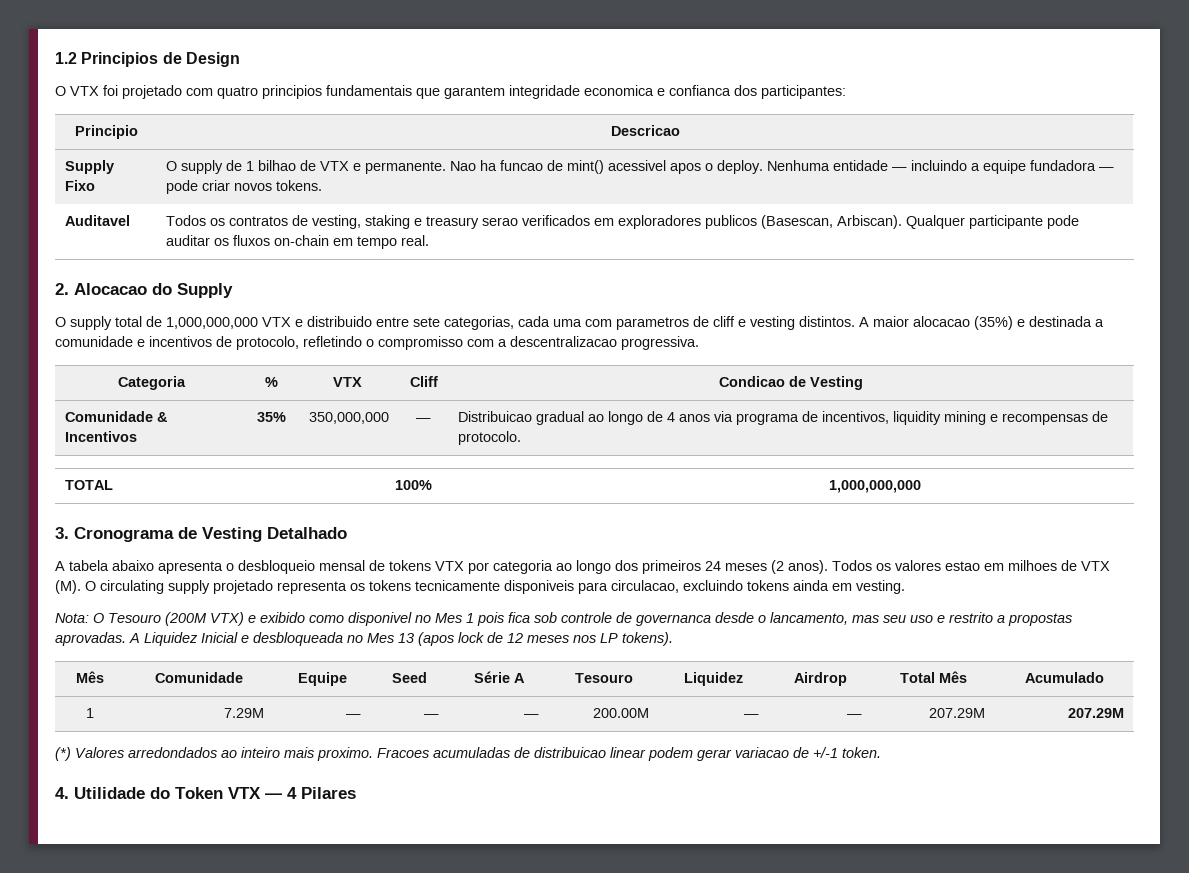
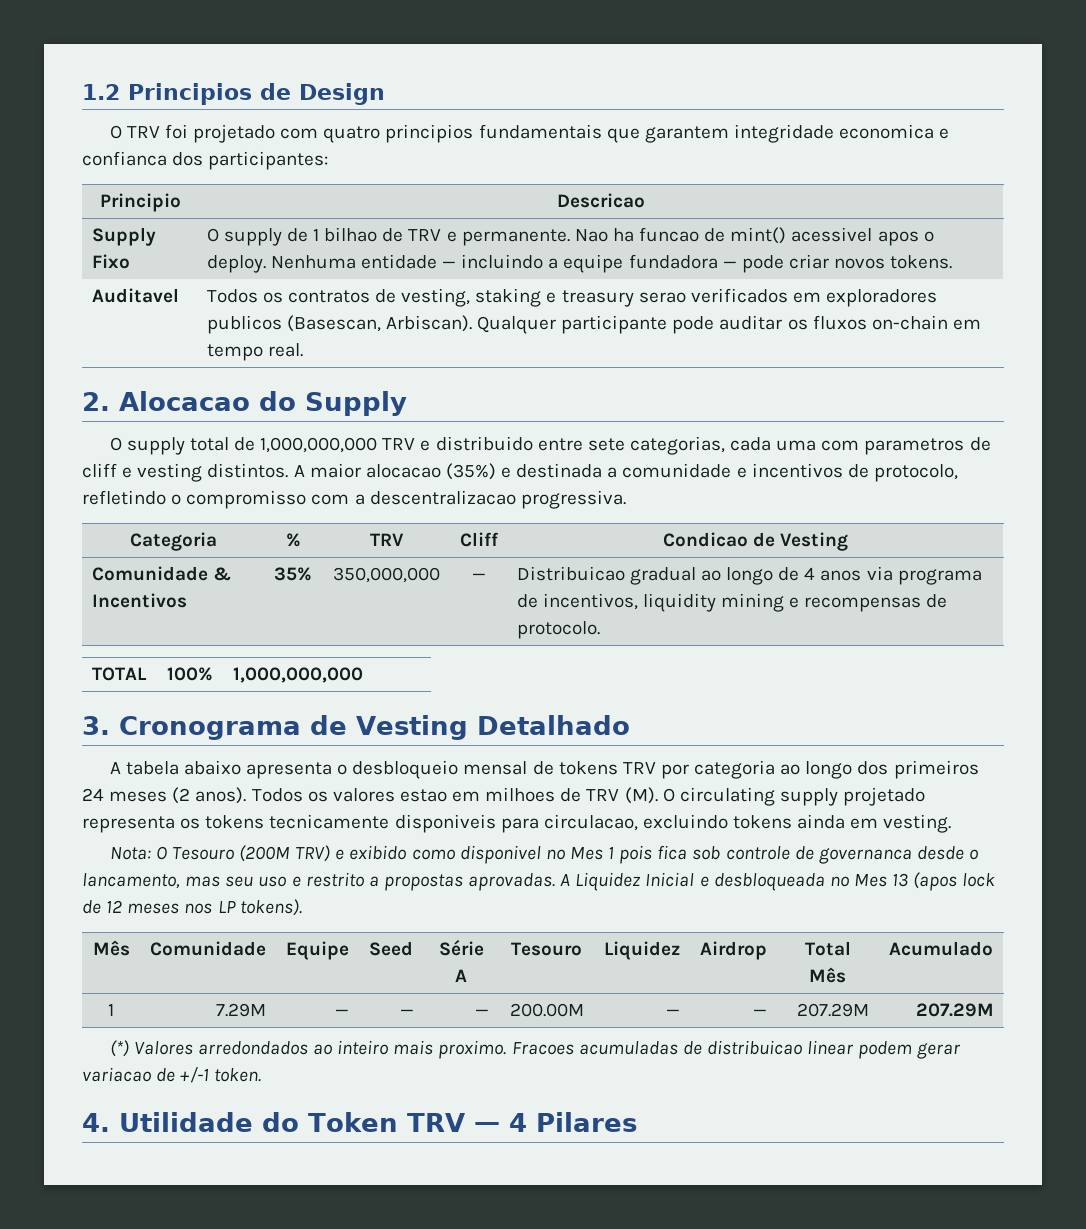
[70,86,99,96] VTX -> [126,126,160,138] TRV
[320,161,350,171] VTX -> [408,229,442,241] TRV
[262,317,291,327] VTX -> [382,438,416,450] TRV
[333,377,363,387] VTX -> [369,533,404,546] TRV
[435,561,464,571] VTX -> [622,762,656,774] TRV
[1081,561,1110,571] VTX -> [586,789,620,801] TRV
[210,612,244,626] VTX) -> [295,845,331,862] TRV)
[228,787,261,799] VTX -> [406,1113,465,1132] TRV

